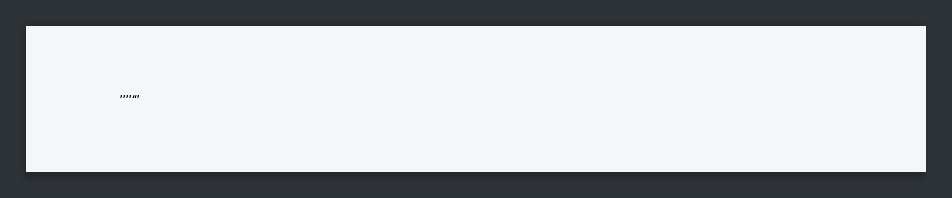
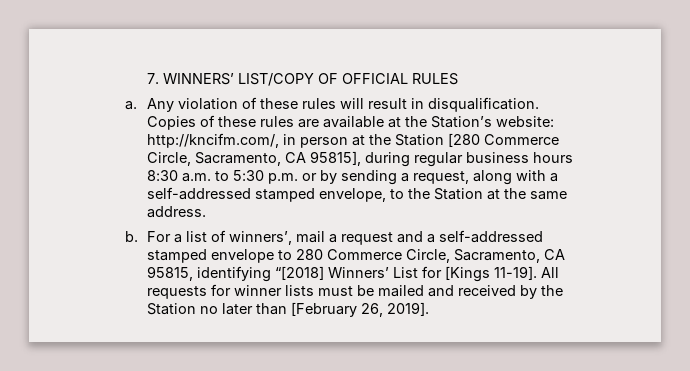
[119,94,140,105] ’’’’“’ -> [146,73,458,86] [125,97,539,112] [146,115,554,130] [146,133,559,148] [146,151,573,167] [146,170,558,185] [146,187,567,202] [146,206,206,218] [125,230,543,245] [146,249,565,263] [146,266,559,282] [146,284,563,299] [146,302,429,317] 7. WINNERS’ LIST/COPY OF OFFICIAL RULES // a. Any violation of these rules will result in disqualification. Copies of these rules are available at the Station’s website: http://kncifm.com/, in person at the Station [280 Commerce Circle, Sacramento, CA 95815], during regular business hours 8:30 a.m. to 5:30 p.m. or by sending a request, along with a self-addressed stamped envelope, to the Station at the same address. // b. For a list of winners’, mail a request and a self-addressed stamped envelope to 280 Commerce Circle, Sacramento, CA 95815, identifying “[2018] Winners’ List for [Kings 11-19]. All requests for winner lists must be mailed and received by the Station no later than [February 26, 2019].

